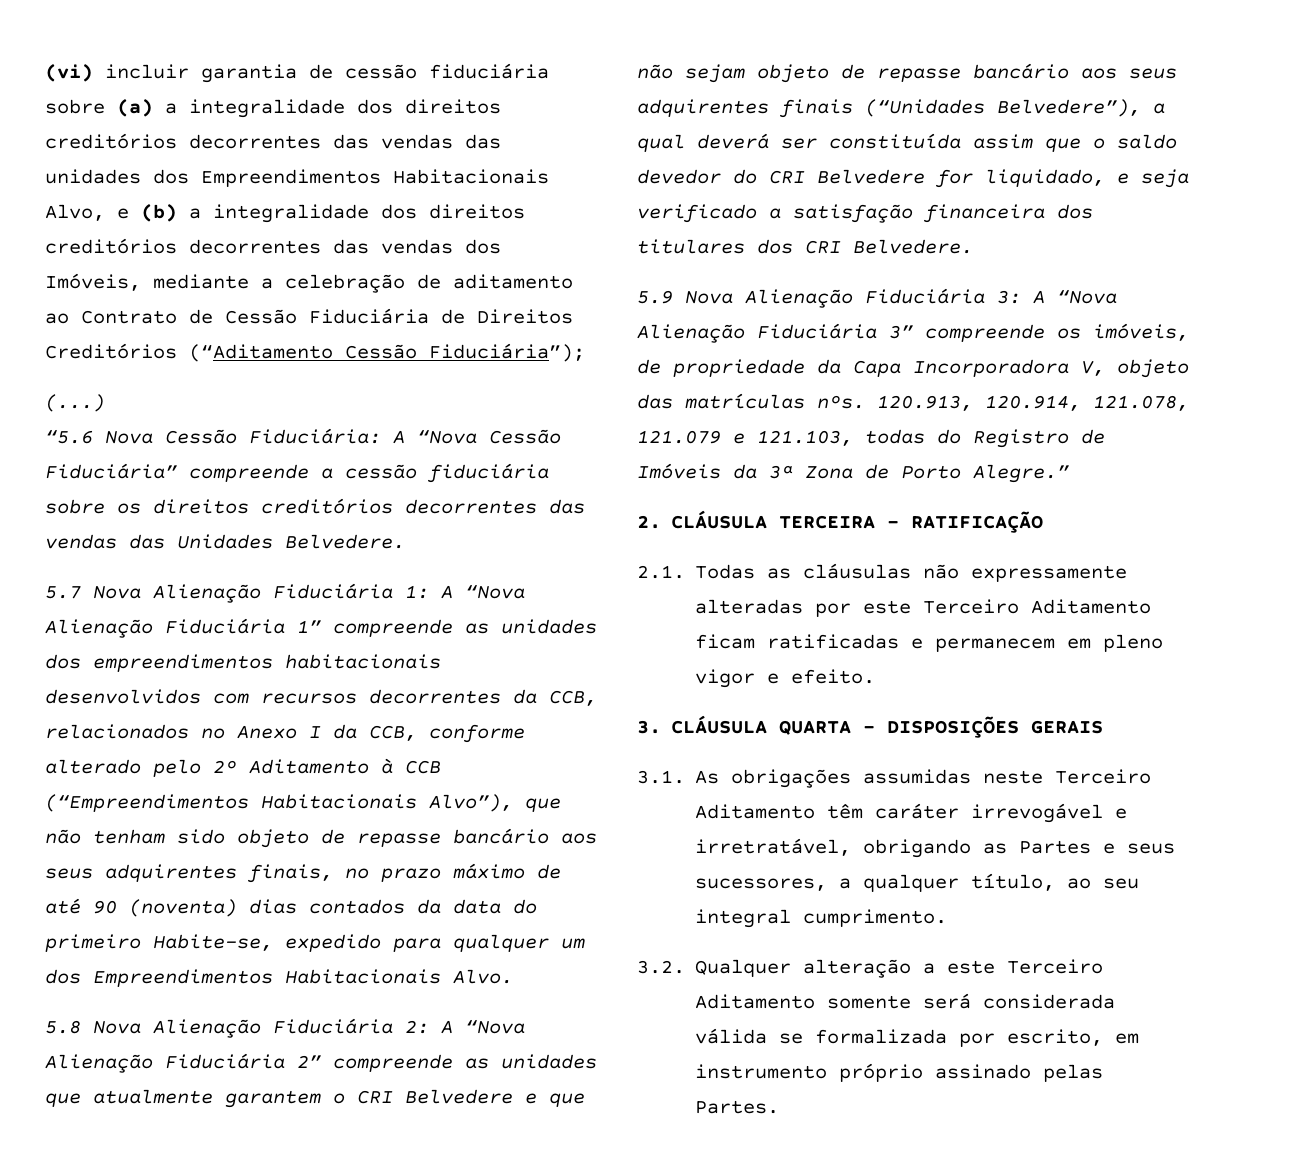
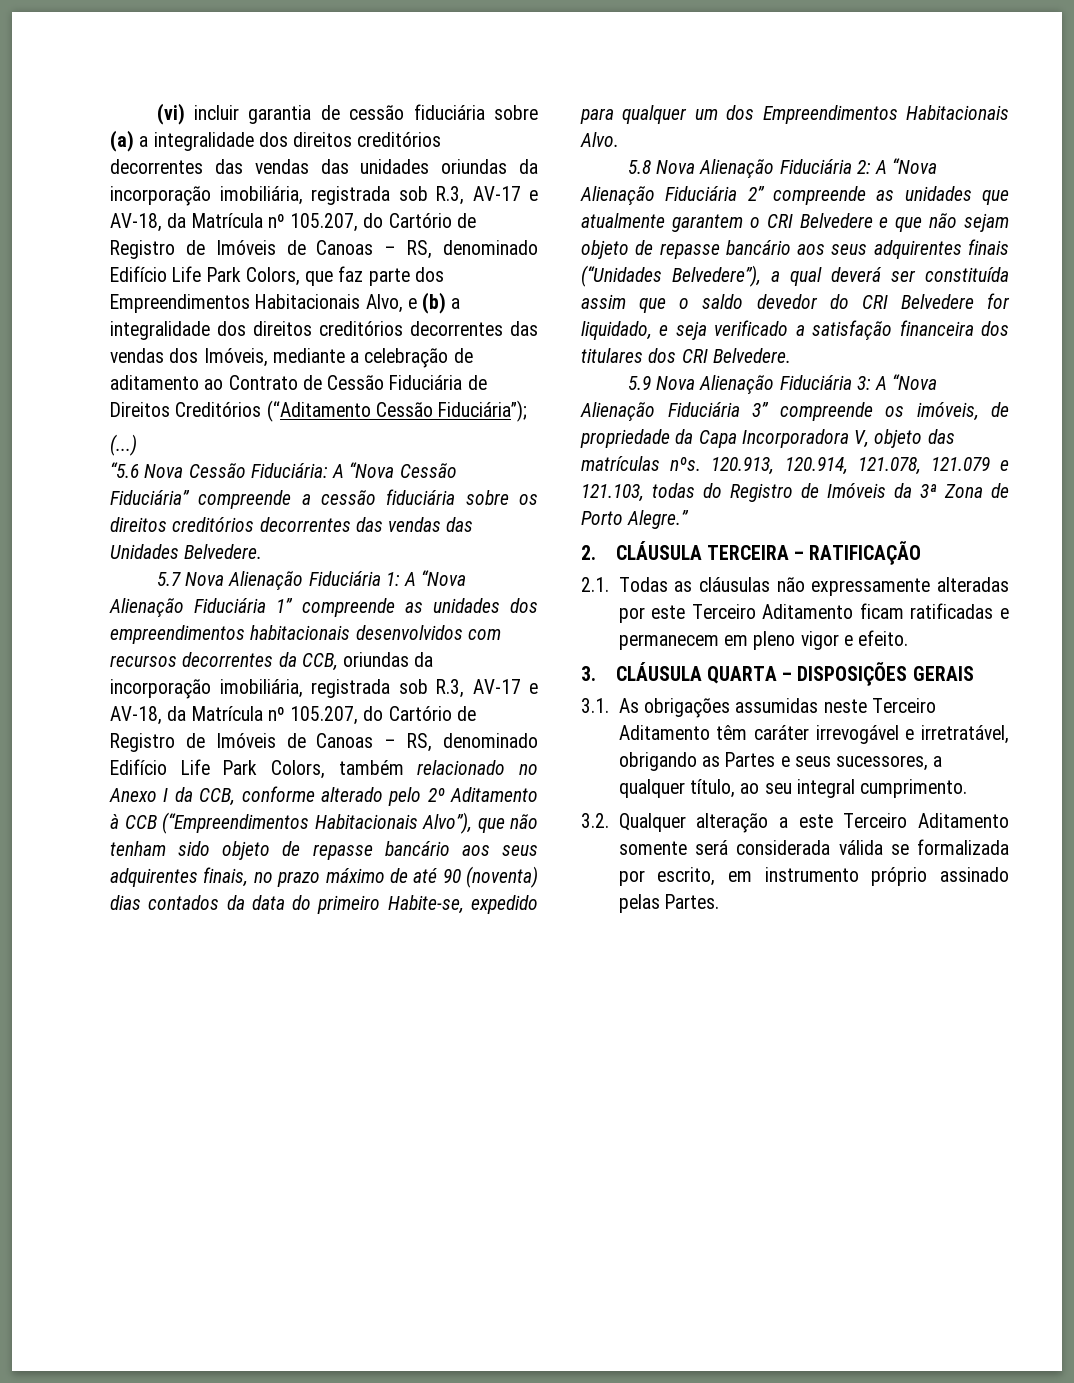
(141, 176) none -> [441,159,538,174] [110,186,538,206] [110,213,476,232] [110,240,538,259] [110,266,410,286] oriundas da incorporação imobiliária, registrada sob R.3, AV-17 e AV-18, da Matrícula nº 105.207, do Cartório de Registro de Imóveis de Canoas – RS, denominado Edifício Life Park Colors, que faz parte
[45,724,189,739] relacionados -> [343,652,434,667] [110,679,538,699] [110,706,476,725] [110,733,538,752] [110,759,506,779] oriundas da incorporação imobiliária, registrada sob R.3, AV-17 e AV-18, da Matrícula nº 105.207, do Cartório de Registro de Imóveis de Canoas – RS, denominado Edifício Life Park Colors, também relacionado

